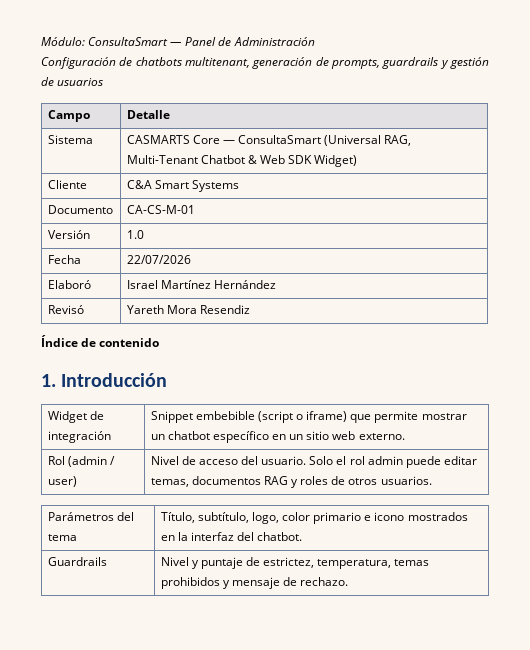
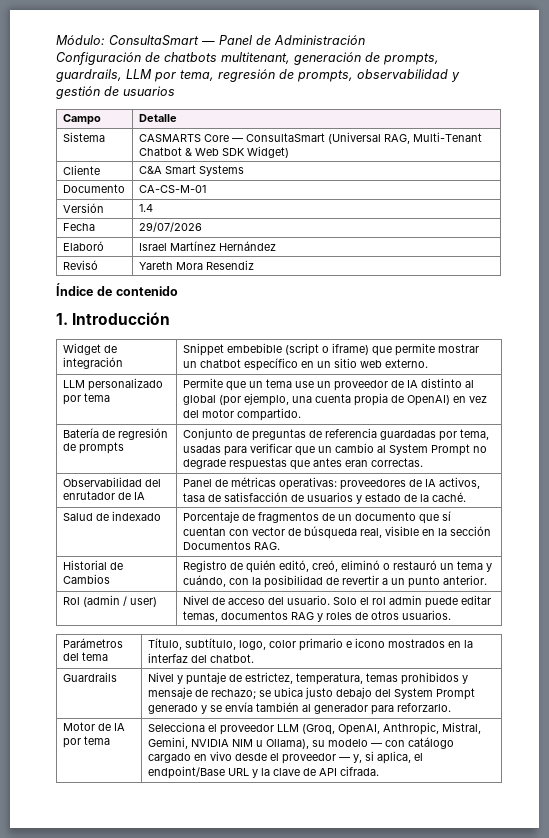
[382,57,439,69] guardrails -> [56,69,448,82] guardrails, LLM por tema, regresión de prompts, observabilidad
[126,230,144,239] 1.0 -> [138,204,153,212] 1.4
[126,255,191,264] 22/07/2026 -> [138,222,202,232] 29/07/2026
(405, 436) none -> [62,378,163,391] [62,393,110,405] [182,378,474,391] [182,393,487,406] [182,408,301,421] [62,428,168,440] [62,442,124,454] [182,428,489,441] [182,443,487,456] [182,458,423,470] [62,477,161,487] [62,491,145,500] [182,477,480,490] [182,492,466,504] [62,511,161,521] [182,511,451,524] [182,526,491,539] [182,541,280,550] [62,560,123,570] [62,574,110,584] [182,560,492,573] [182,575,487,588] // LLM personalizado por tema | Permite que un tema use un proveedor de IA distinto al global (por ejemplo, una cuenta propia de OpenAI) en vez del motor compartido. // Batería de regresión de prompts | Conjunto de preguntas de referencia guardadas por tema, usadas para verificar que un cambio al System Prompt no degrade respuestas que antes eran correctas. // Observabilidad del enrutador de IA | Panel de métricas operativas: proveedores de IA activos, tasa de satisfacción de usuarios y estado de la caché. // Salud de indexado | Porcentaje de fragmentos de un documento que sí cuentan con vector de búsqueda real, visible en la sección Documentos RAG. // Historial de Cambios | Registro de quién editó, creó, eliminó o restauró un tema y cuándo, con la posibilidad de revertir a un punto anterior.
[300,577,349,586] rechazo. -> [210,687,475,700] [147,702,451,715] [62,722,125,731] [62,736,110,748] [147,722,481,735] [147,737,454,749] [147,751,423,764] [147,766,379,779] rechazo; se ubica justo debajo del System Prompt generado y se envía también al generador para reforzarlo. // Motor de IA por tema | Selecciona el proveedor LLM (Groq, OpenAI, Anthropic, Mistral, Gemini, NVIDIA NIM u Ollama), su modelo — con catálogo cargado en vivo desde el proveedor — y, si aplica, el endpoint/Base URL y la clave de API cifrada.

